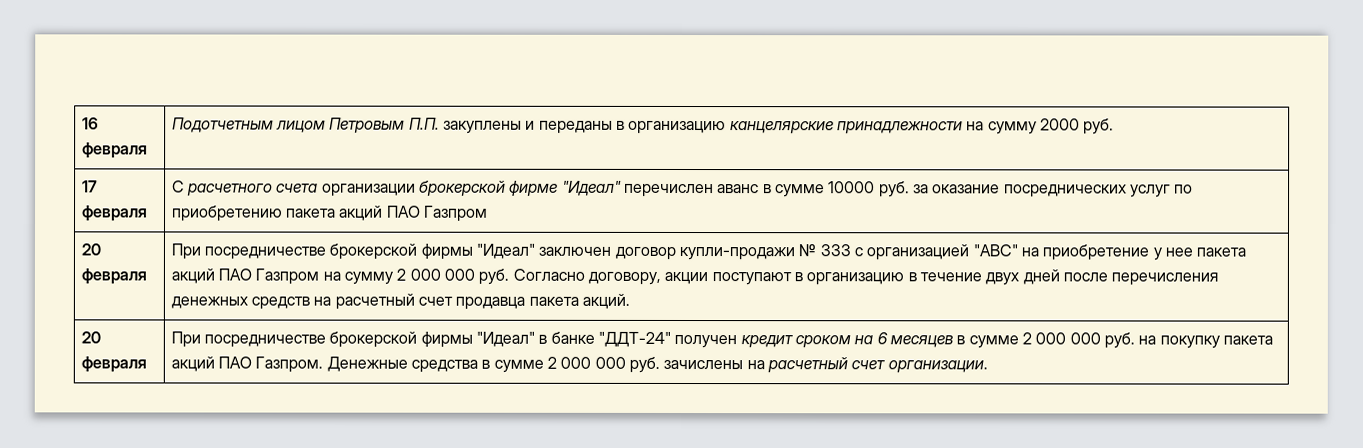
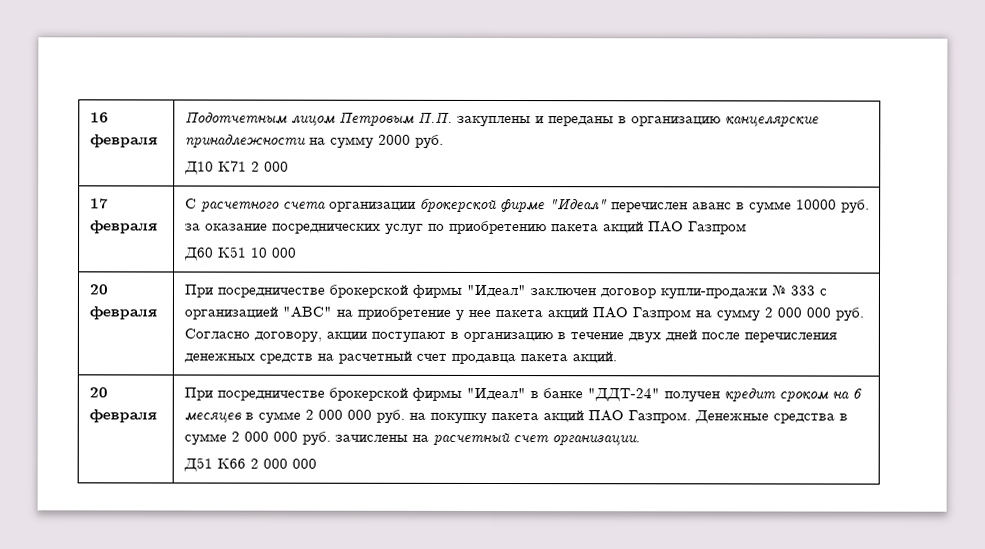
(1115, 126) none -> [183,160,289,175] // Д10 К71 2 000
(489, 213) none -> [183,246,297,261] // Д60 К51 10 000
(988, 367) none -> [182,457,317,472] // Д51 К66 2 000 000

